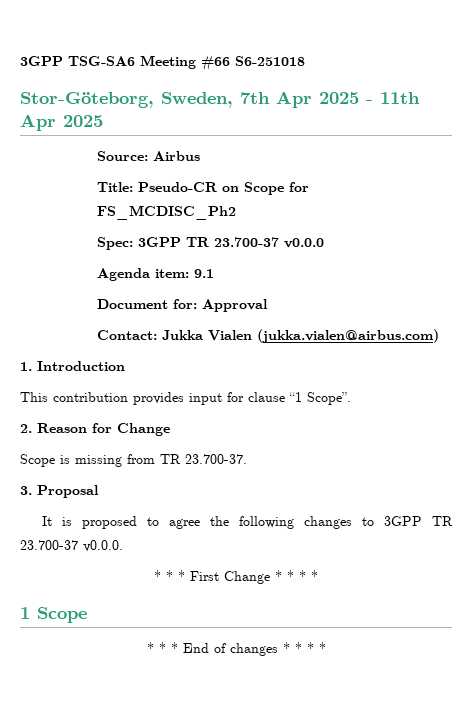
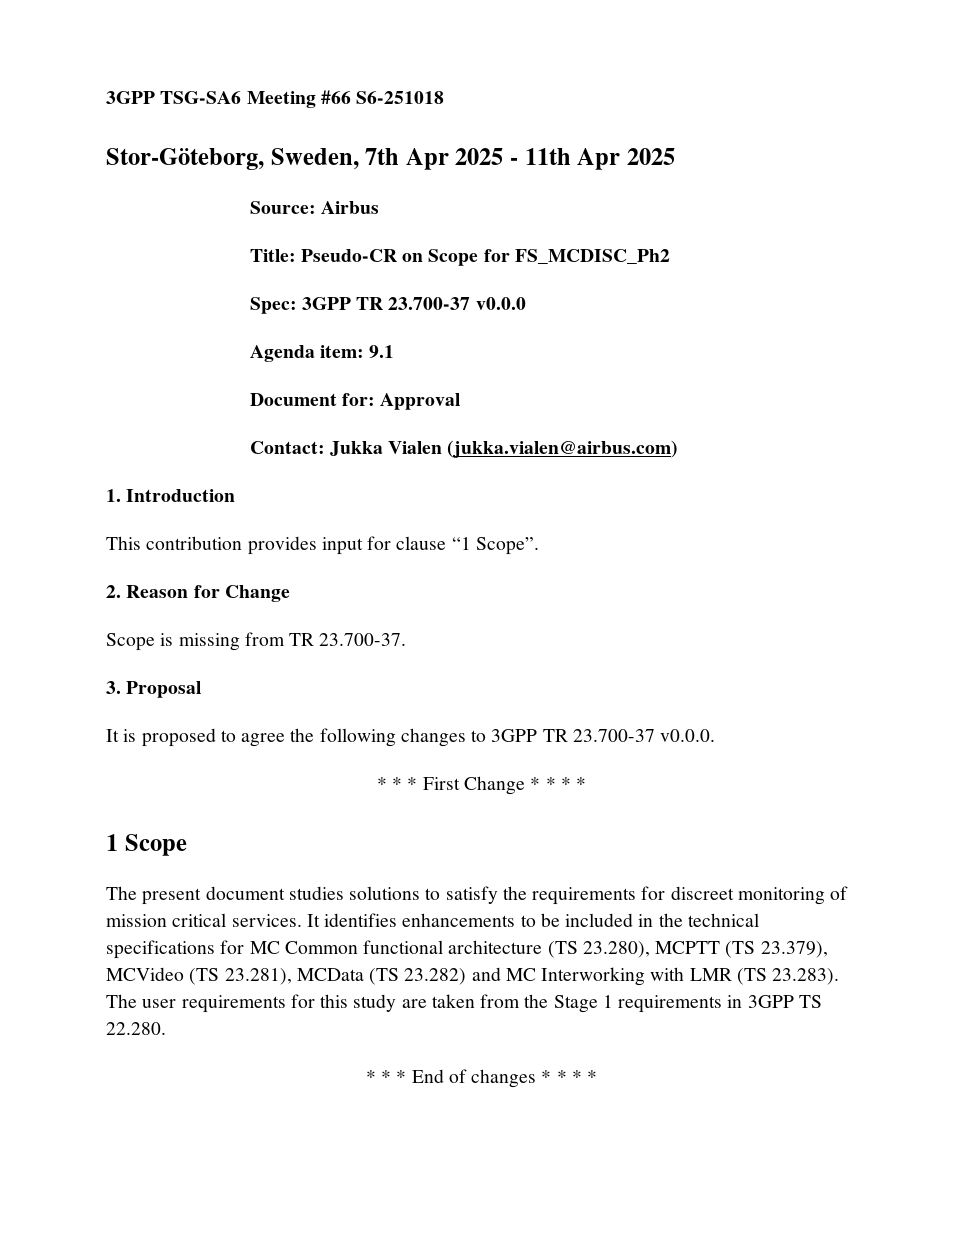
(87, 615) none -> [106,886,849,905] [106,913,759,927] [106,940,828,959] [106,967,840,986] [106,994,822,1013] [106,1022,166,1035] // The present document studies solutions to satisfy the requirements for discreet monitoring of mission critical services. It identifies enhancements to be included in the technical specifications for MC Common functional architecture (TS 23.280), MCPTT (TS 23.379), MCVideo (TS 23.281), MCData (TS 23.282) and MC Interworking with LMR (TS 23.283). The user requirements for this study are taken from the Stage 1 requirements in 3GPP TS 22.280.

